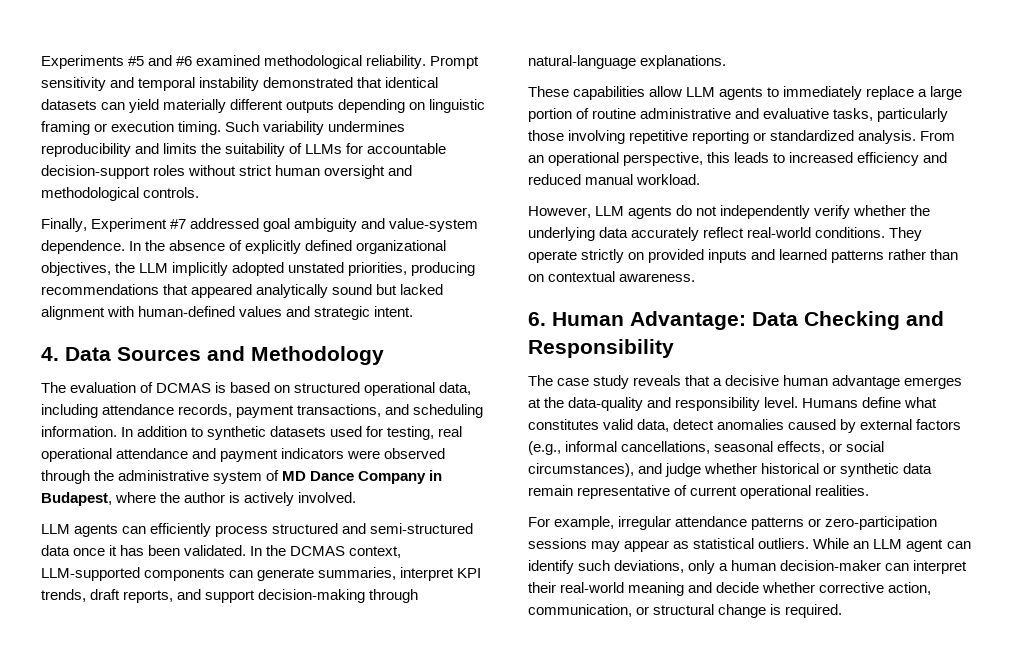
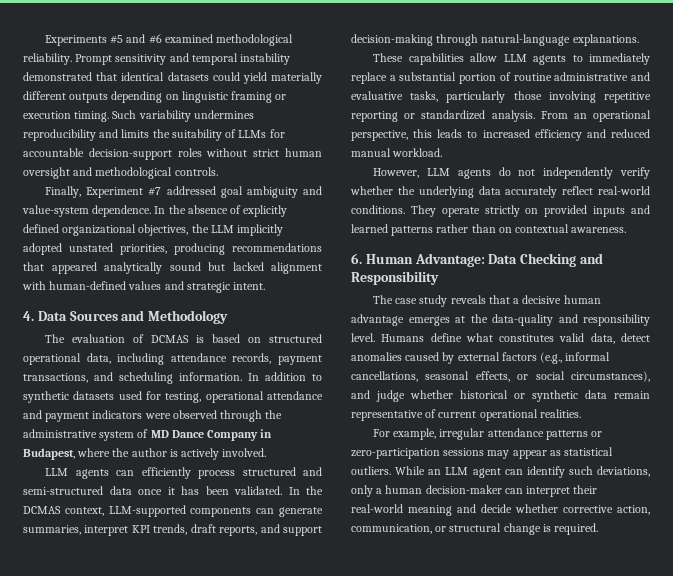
[101,102,126,110] can -> [212,72,240,81] could
[438,426,463,437] real -> (202, 397) none
[930,86,963,100] large -> [399,72,457,81] substantial

